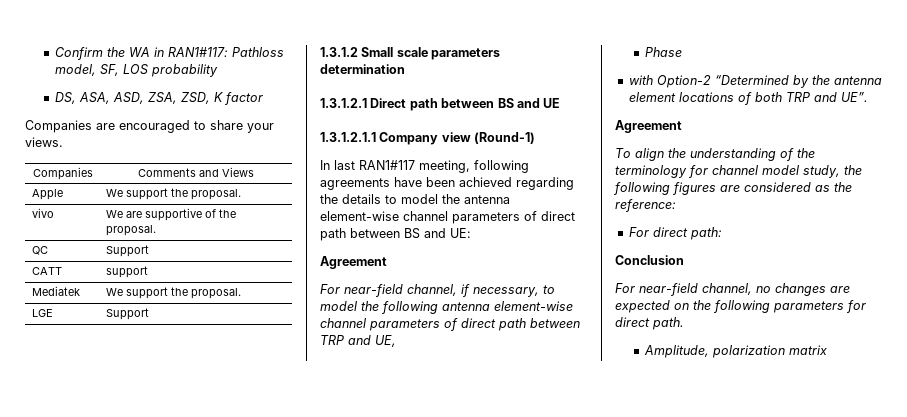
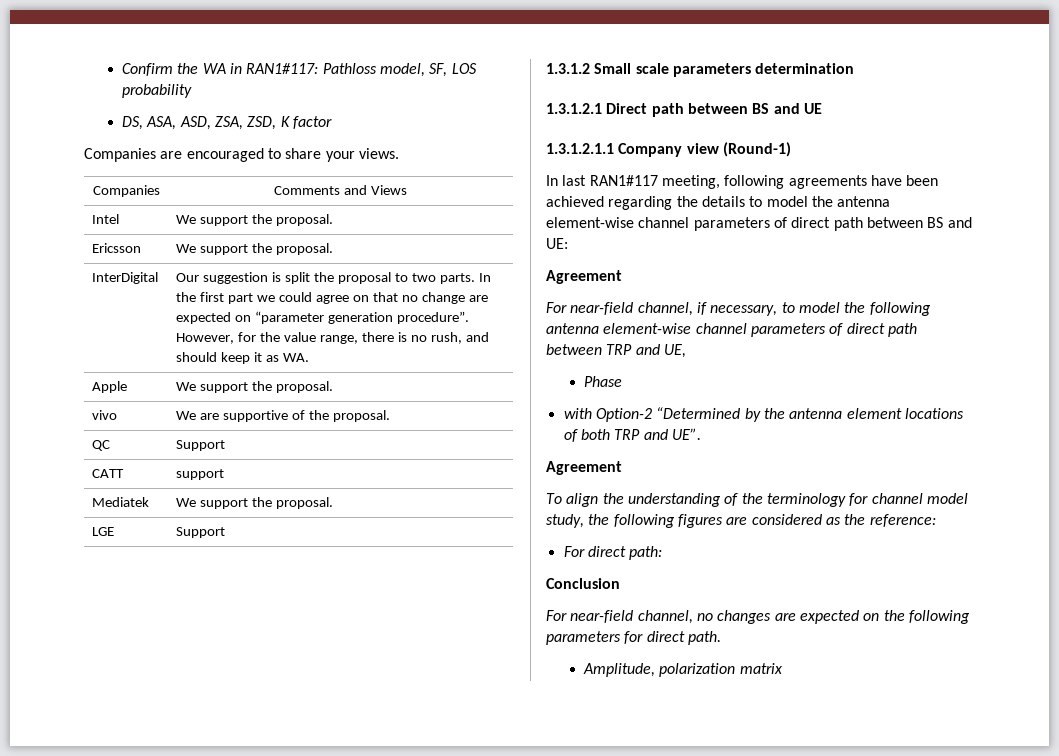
(254, 172) none -> [92,214,120,224] [176,214,334,226] [92,243,142,253] [176,243,334,255] [92,272,159,284] [176,272,491,284] [176,292,488,304] [176,311,470,324] [176,332,489,344] [176,352,310,364] // Intel | We support the proposal. // Ericsson | We support the proposal. // InterDigital | Our suggestion is split the proposal to two parts. In the first part we could agree on that no change are expected on “parameter generation procedure”. However, for the value range, there is no rush, and should keep it as WA.

